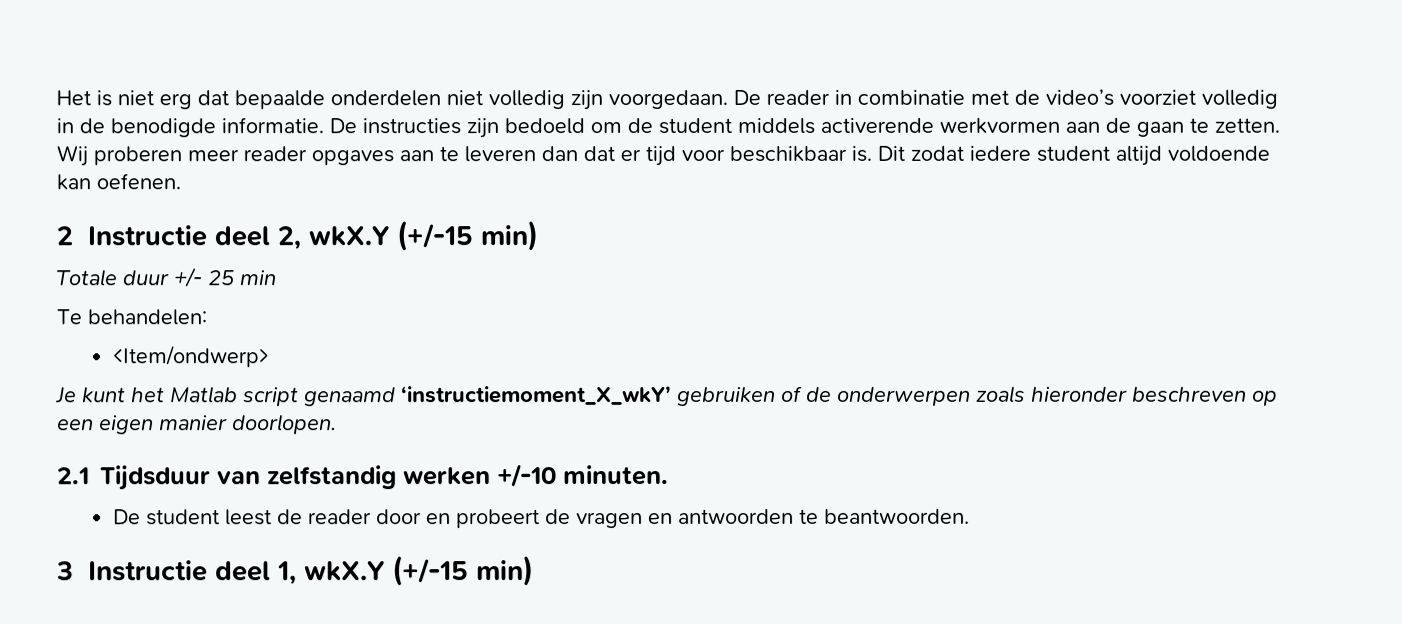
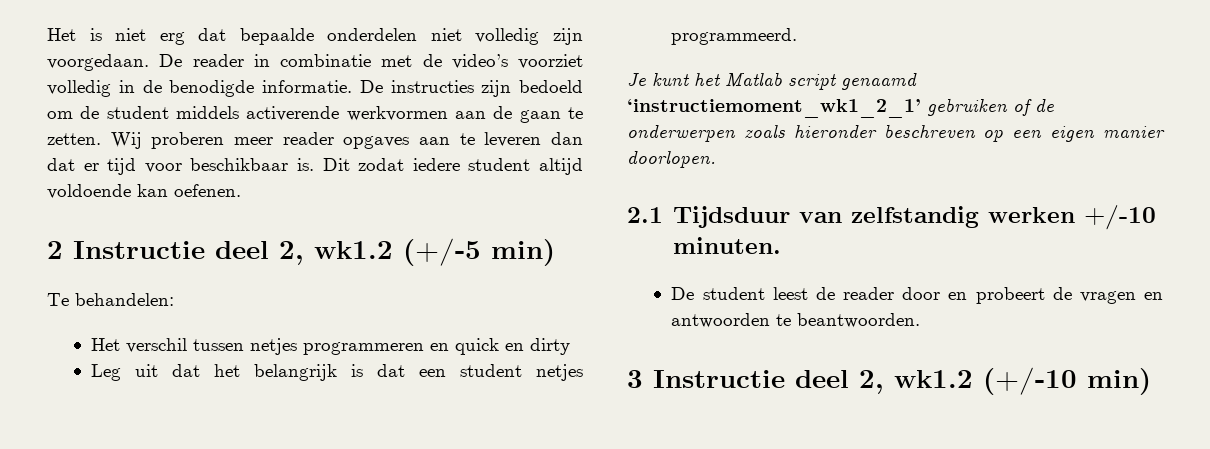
[308,220,474,252] wkX.Y (+/-15 -> [313,238,481,266] wk1.2 (+/-5
[56,267,276,288] [56,309,208,326] [112,345,270,368] Totale duur +/- 25 min // Te behandelen: // <Item/ondwerp> -> [47,293,174,306] [91,338,571,355] [91,364,583,381] [671,28,798,45] Te behandelen: // Het verschil tussen netjes programmeren en quick en dirty // Leg uit dat het belangrijk is dat een student netjes programmeerd.
[401,386,672,406] ‘instructiemoment_X_wkY’ -> [627,99,921,118] ‘instructiemoment_wk1_2_1’
[277,555,470,587] 1, wkX.Y (+/-15 -> [858,367,1077,395] 2, wk1.2 (+/-10

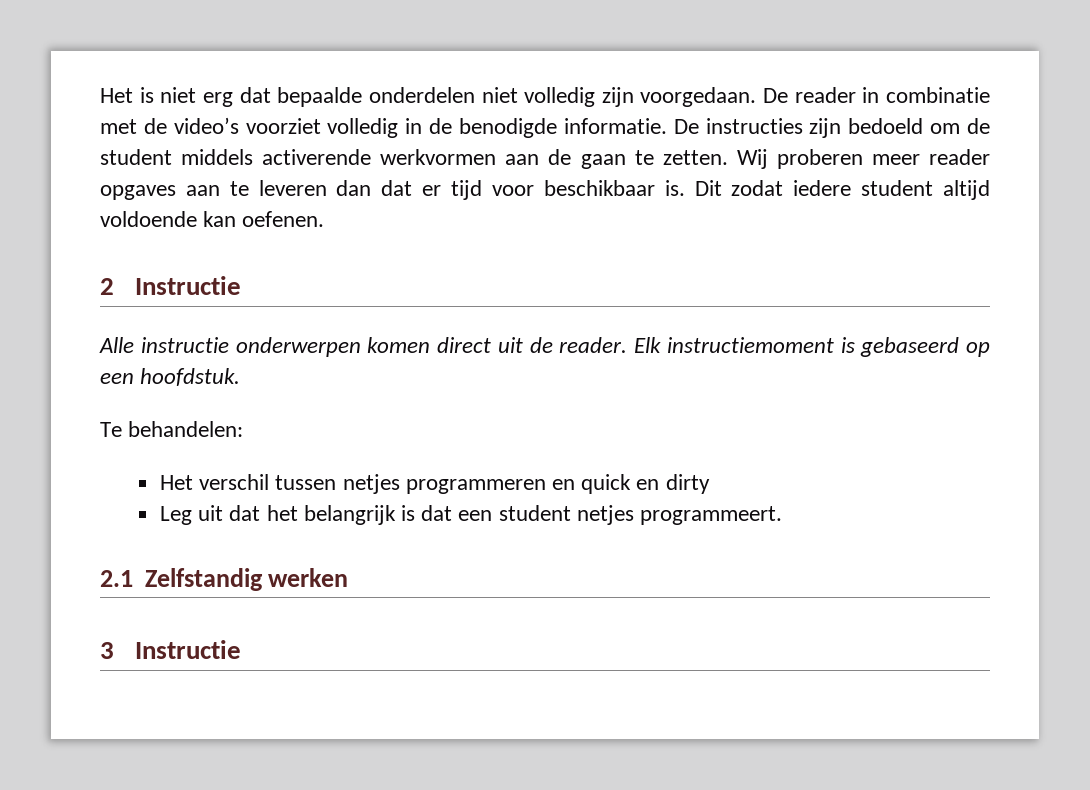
[214,238,555,266] deel 2, wk1.2 (+/-5 min) -> [99,337,990,357] [100,368,241,386] // Alle instructie onderwerpen komen direct uit de reader. Elk instructiemoment is gebaseerd op een hoofdstuk.
[671,28,798,45] [627,72,917,90] [627,98,1054,118] [627,124,1165,142] [627,151,716,168] [627,205,1156,230] [672,237,781,254] [671,287,1163,304] [671,313,921,328] [627,367,1151,395] programmeerd. // Je kunt het Matlab script genaamd ‘instructiemoment_wk1_2_1’ gebruiken of de onderwerpen zoals hieronder beschreven op een eigen manier doorlopen. // 2.1 Tijdsduur van zelfstandig werken +/-10 minuten. // De student leest de reader door en probeert de vragen en antwoorden te beantwoorden. // 3 Instructie deel 2, wk1.2 (+/-10 min) -> [640,506,783,525] [100,568,349,591] [100,640,241,659] programmeert. // 2.1 Zelfstandig werken // 3 Instructie

